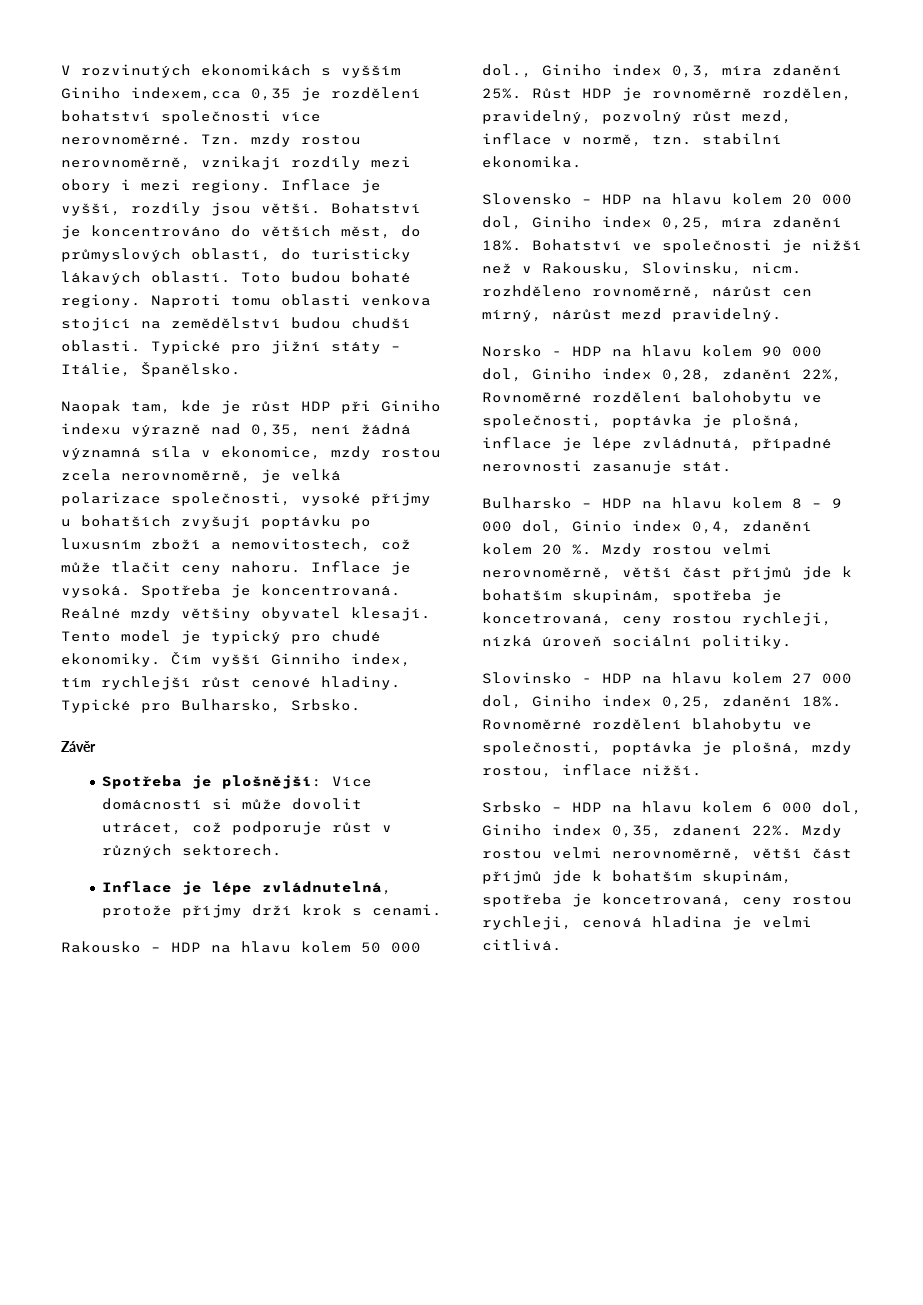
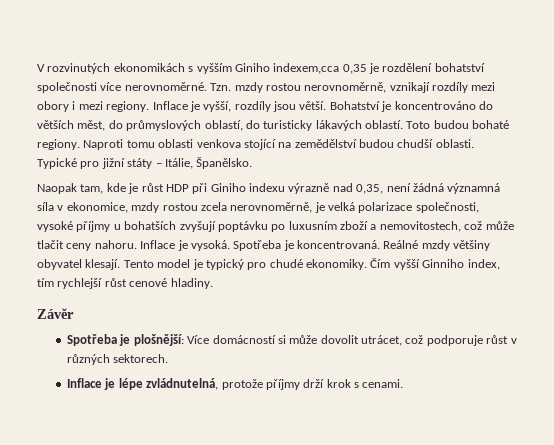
[61,699,361,713] Typické pro Bulharsko, Srbsko. -> (213, 283) none
[61,941,421,953] [482,64,842,78] [482,87,852,101] [482,110,792,124] [482,133,782,147] [482,156,582,168] [482,193,852,205] [482,216,842,230] [482,239,862,253] [482,262,802,276] [482,285,812,299] [482,308,782,322] [482,345,822,357] [482,368,842,382] [482,391,822,405] [482,414,802,428] [482,437,832,451] [482,460,732,474] [482,497,842,509] [482,520,812,534] [482,543,772,557] [482,566,852,580] [482,589,782,603] [482,612,832,626] [482,635,792,649] [482,672,852,684] [482,695,842,709] [482,718,812,732] [482,741,852,755] [482,764,702,778] [482,801,862,815] [482,824,842,838] [482,847,852,861] [482,870,792,884] [482,893,852,907] [482,916,812,930] [482,939,562,951] // Rakousko – HDP na hlavu kolem 50 000 dol., Giniho index 0,3, míra zdanění 25%. Růst HDP je rovnoměrně rozdělen, pravidelný, pozvolný růst mezd, inflace v normě, tzn. stabilní ekonomika. // Slovensko – HDP na hlavu kolem 20 000 dol, Giniho index 0,25, míra zdanění 18%. Bohatství ve společnosti je nižší než v Rakousku, Slovinsku, nicm. rozhděleno rovnoměrně, nárůst cen mírný, nárůst mezd pravidelný. // Norsko - HDP na hlavu kolem 90 000 dol, Giniho index 0,28, zdanění 22%, Rovnoměrné rozdělení balohobytu ve společnosti, poptávka je plošná, inflace je lépe zvládnutá, případné nerovnosti zasanuje stát. // Bulharsko – HDP na hlavu kolem 8 – 9 000 dol, Ginio index 0,4, zdanění kolem 20 %. Mzdy rostou velmi nerovnoměrně, větší část příjmů jde k bohatším skupinám, spotřeba je koncetrovaná, ceny rostou rychleji, nízká úroveň sociální politiky. // Slovinsko - HDP na hlavu kolem 27 000 dol, Giniho index 0,25, zdanění 18%. Rovnoměrné rozdělení blahobytu ve společnosti, poptávka je plošná, mzdy rostou, inflace nižší. // Srbsko – HDP na hlavu kolem 6 000 dol, Giniho index 0,35, zdanení 22%. Mzdy rostou velmi nerovnoměrně, větší část příjmů jde k bohatším skupinám, spotřeba je koncetrovaná, ceny rostou rychleji, cenová hladina je velmi citlivá. -> (404, 383) none

